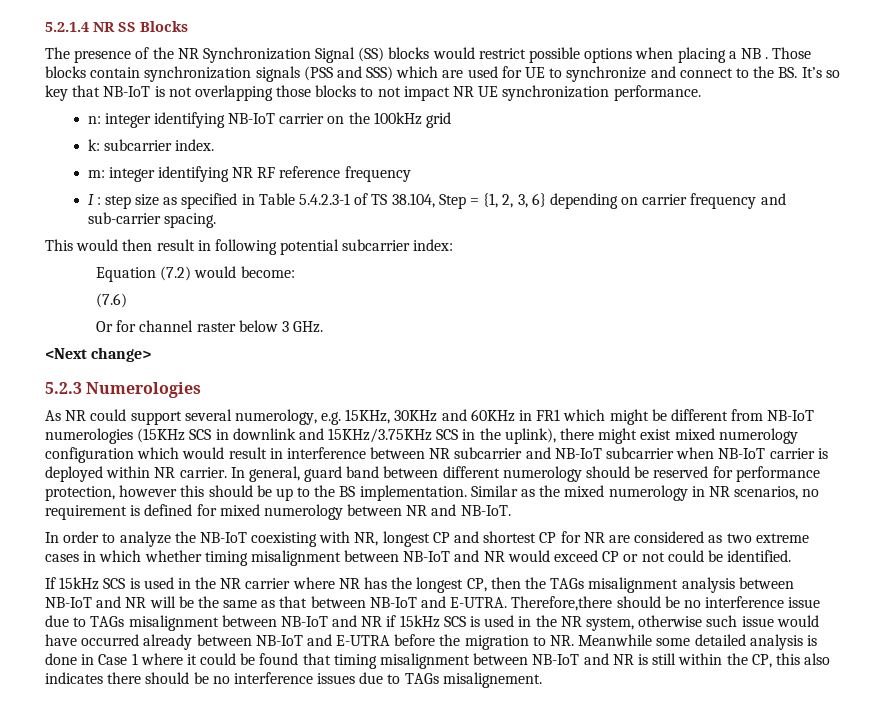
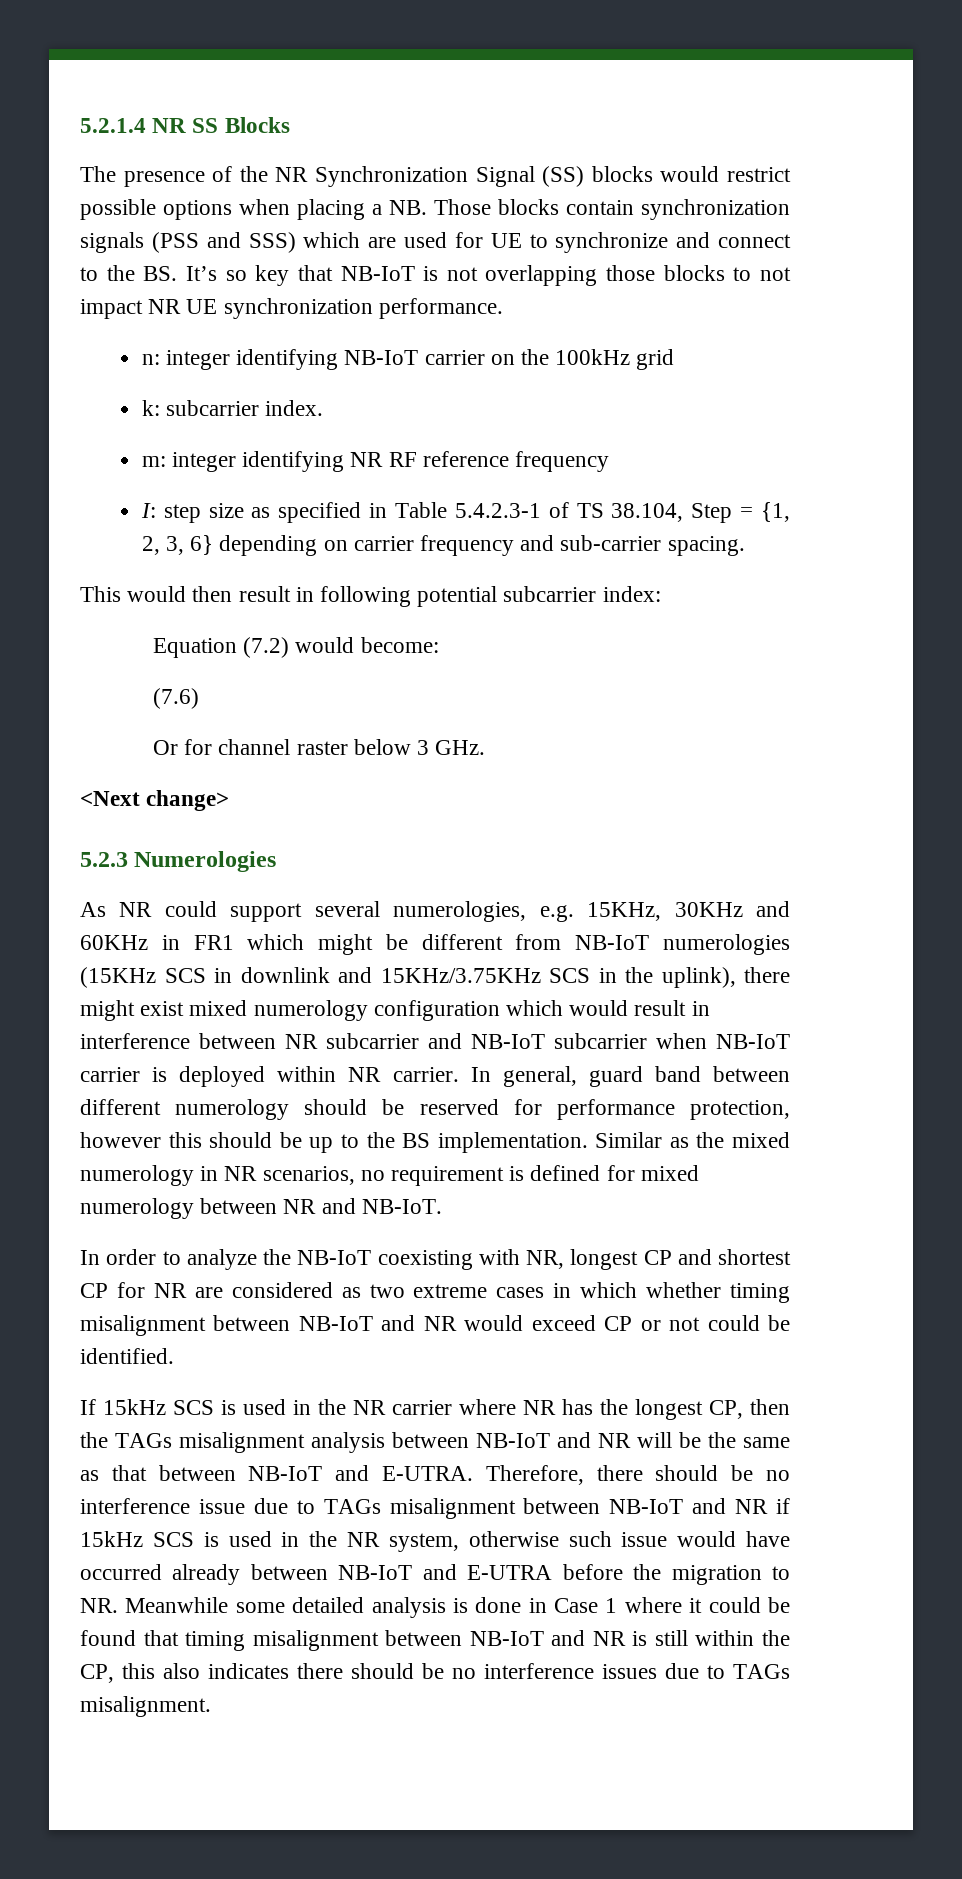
[740,48,769,59] NB . -> [389,200,427,215] NB.
[87,194,101,205] I : -> [140,503,156,518] I:
[234,409,317,425] numerology, -> [393,901,527,922] numerologies,
[511,596,613,611] Therefore,there -> [485,1465,643,1485] Therefore, there
[442,672,542,688] misalignement. -> [80,1696,211,1717] misalignment.

